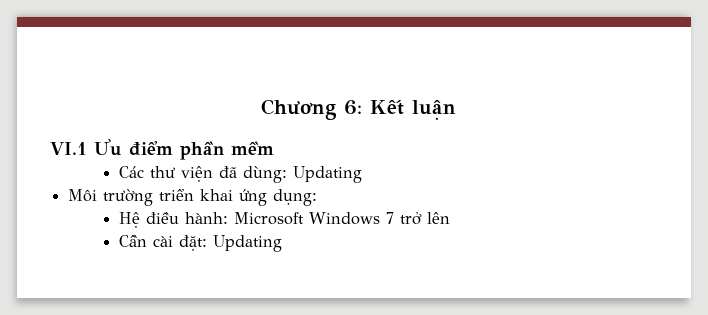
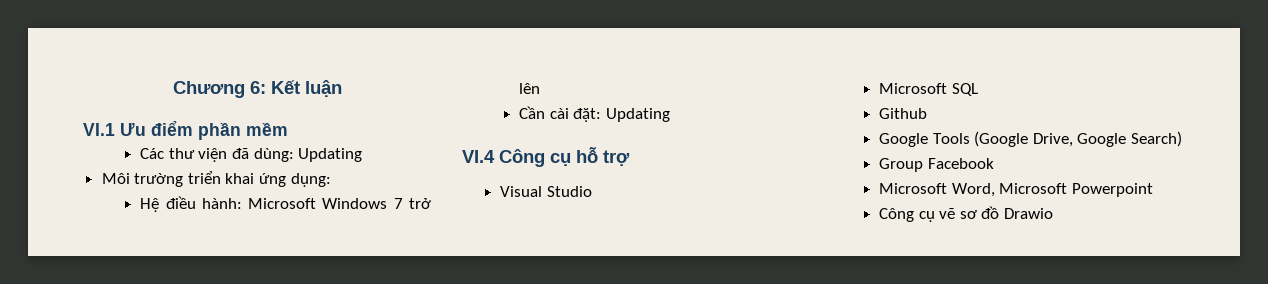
(283, 243) none -> [462,147,630,167] [499,186,592,197] [878,83,978,96] [878,108,927,119] [878,131,1182,147] [878,158,994,172] [878,183,1153,197] [878,206,1053,222] // VI.4 Công cụ hỗ trợ // Visual Studio // Microsoft SQL // Github // Google Tools (Google Drive, Google Search) // Group Facebook // Microsoft Word, Microsoft Powerpoint // Công cụ vẽ sơ đồ Drawio

